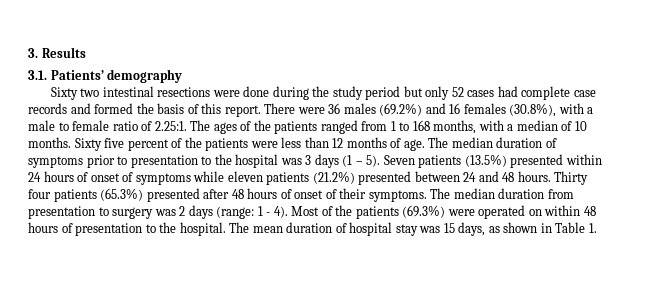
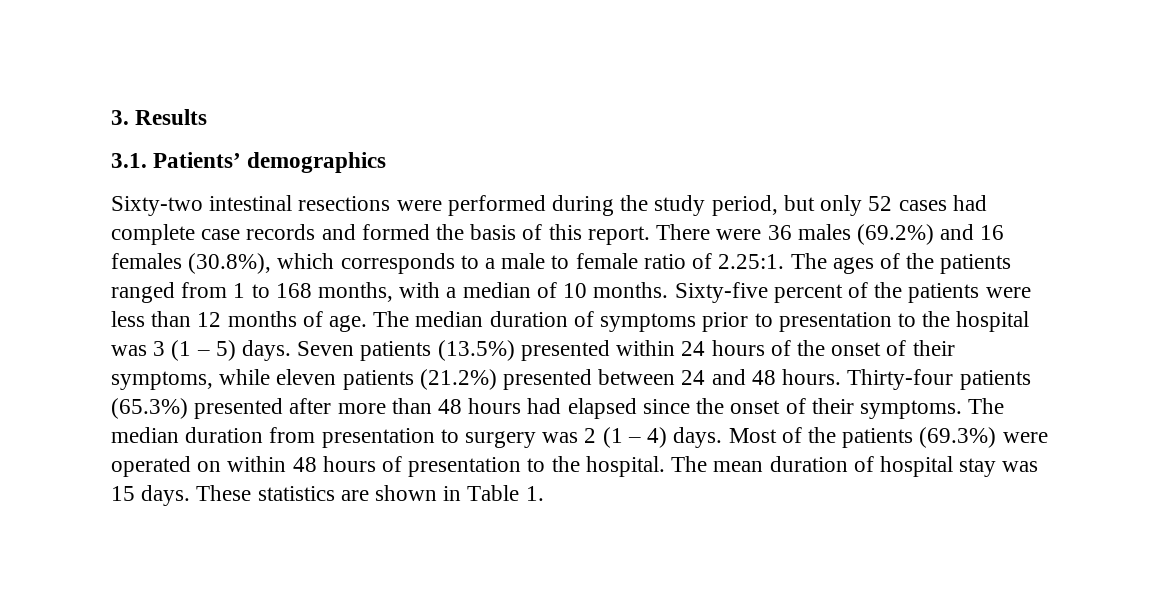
[107,69,183,83] [50,87,100,100] demography // Sixty two -> [247,152,387,173] [111,196,203,216] demographics // Sixty-two
[243,86,270,97] done -> [447,195,546,216] performed
[365,86,401,100] period -> [711,195,778,216] period,
[558,103,584,114] with -> [277,253,479,274] which corresponds to
[74,138,125,151] Sixty five -> [674,282,768,303] Sixty-five
[314,154,381,168] days (1 – 5). -> [171,340,292,361] (1 – 5) days.
[90,172,191,185] onset of symptoms -> [796,340,955,356] [111,371,213,390] the onset of their symptoms,
[554,171,589,185] [28,189,51,199] Thirty four -> [847,369,954,390] Thirty-four
[231,188,292,199] 48 hours of -> [337,398,725,419] more than 48 hours had elapsed since the
[188,205,288,219] days (range: 1 - 4). -> [602,427,723,448] (1 – 4) days.
[458,222,500,236] days, as -> [141,485,369,506] days. These statistics are

